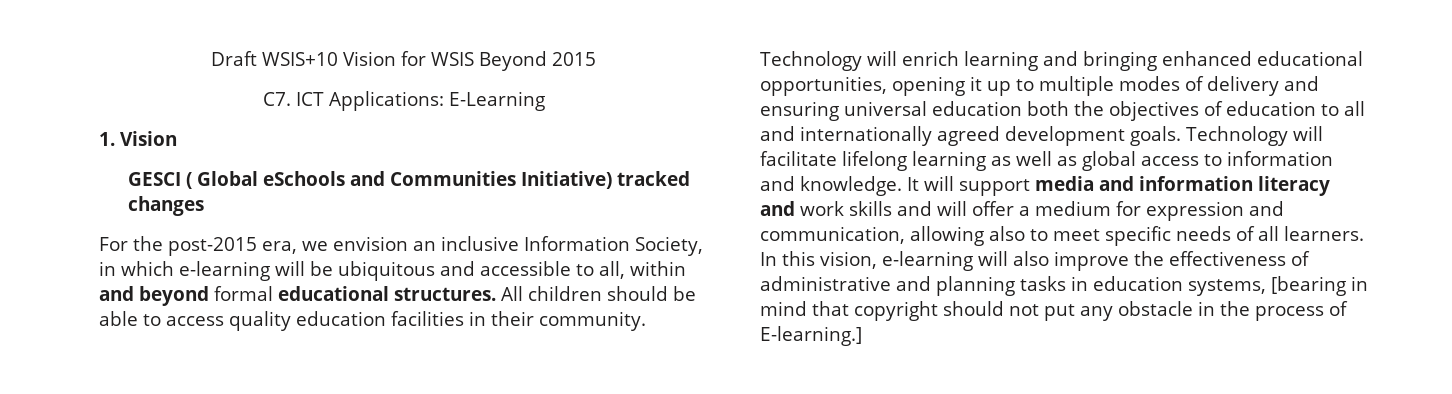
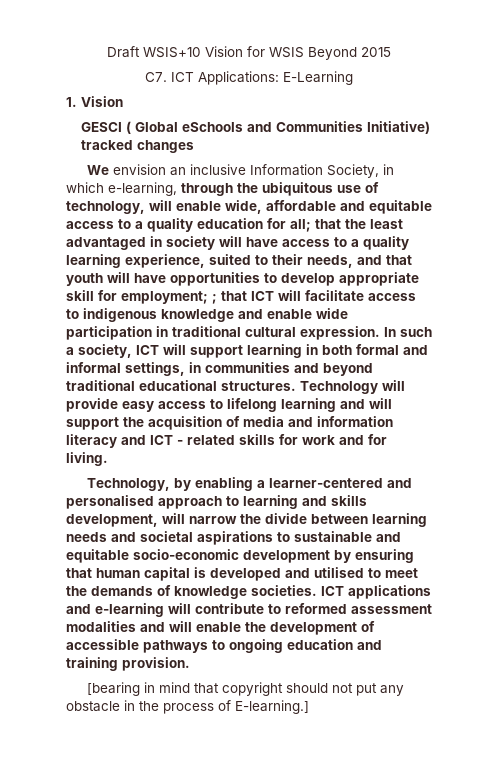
[99,236,328,256] For the post-2015 era, we -> [86,165,109,175] We
[179,261,686,281] e-learning will be ubiquitous and accessible to all, within -> [108,182,379,196] [66,200,432,214] [66,218,403,232] [66,236,409,250] [66,254,412,268] [66,272,419,286] [66,290,416,304] [66,308,348,322] [66,326,432,340] [66,344,428,358] [66,362,290,376] e-learning, through the ubiquitous use of technology, will enable wide, affordable and equitable access to a quality education for all; that the least advantaged in society will have access to a quality learning experience, suited to their needs, and that youth will have opportunities to develop appropriate skill for employment; ; that ICT will facilitate access to indigenous knowledge and enable wide participation in traditional cultural expression. In such a society, ICT will support learning in both formal and informal settings, in communities
[214,286,273,301] formal -> [66,380,135,391] traditional
[501,286,696,301] [99,311,646,331] [760,51,1363,71] [760,76,1319,96] [760,101,1365,121] [760,126,1323,146] [760,151,1333,171] [760,176,1030,196] All children should be able to access quality education facilities in their community. Technology will enrich learning and bringing enhanced educational opportunities, opening it up to multiple modes of delivery and ensuring universal education both the objectives of education to all and internationally agreed development goals. Technology will facilitate lifelong learning as well as global access to information and knowledge. It will support -> [300,380,405,394] [66,398,392,412] [66,416,240,430] Technology will provide easy access to lifelong learning and will support the acquisition of
[800,201,1284,221] [760,226,1364,246] [760,251,1310,271] [760,276,1266,296] work skills and will offer a medium for expression and communication, allowing also to meet specific needs of all learners. In this vision, e-learning will also improve the effectiveness of administrative and planning tasks in education systems, -> [150,434,387,445] [66,452,108,466] [86,477,412,491] [66,495,367,509] [66,513,427,527] [66,531,401,545] [66,549,414,563] [66,567,418,581] [66,585,431,599] [66,603,432,617] [66,621,375,635] [66,639,382,653] [66,657,190,671] ICT - related skills for work and for living. // Technology, by enabling a learner-centered and personalised approach to learning and skills development, will narrow the divide between learning needs and societal aspirations to sustainable and equitable socio-economic development by ensuring that human capital is developed and utilised to meet the demands of knowledge societies. ICT applications and e-learning will contribute to reformed assessment modalities and will enable the development of accessible pathways to ongoing education and training provision. //

